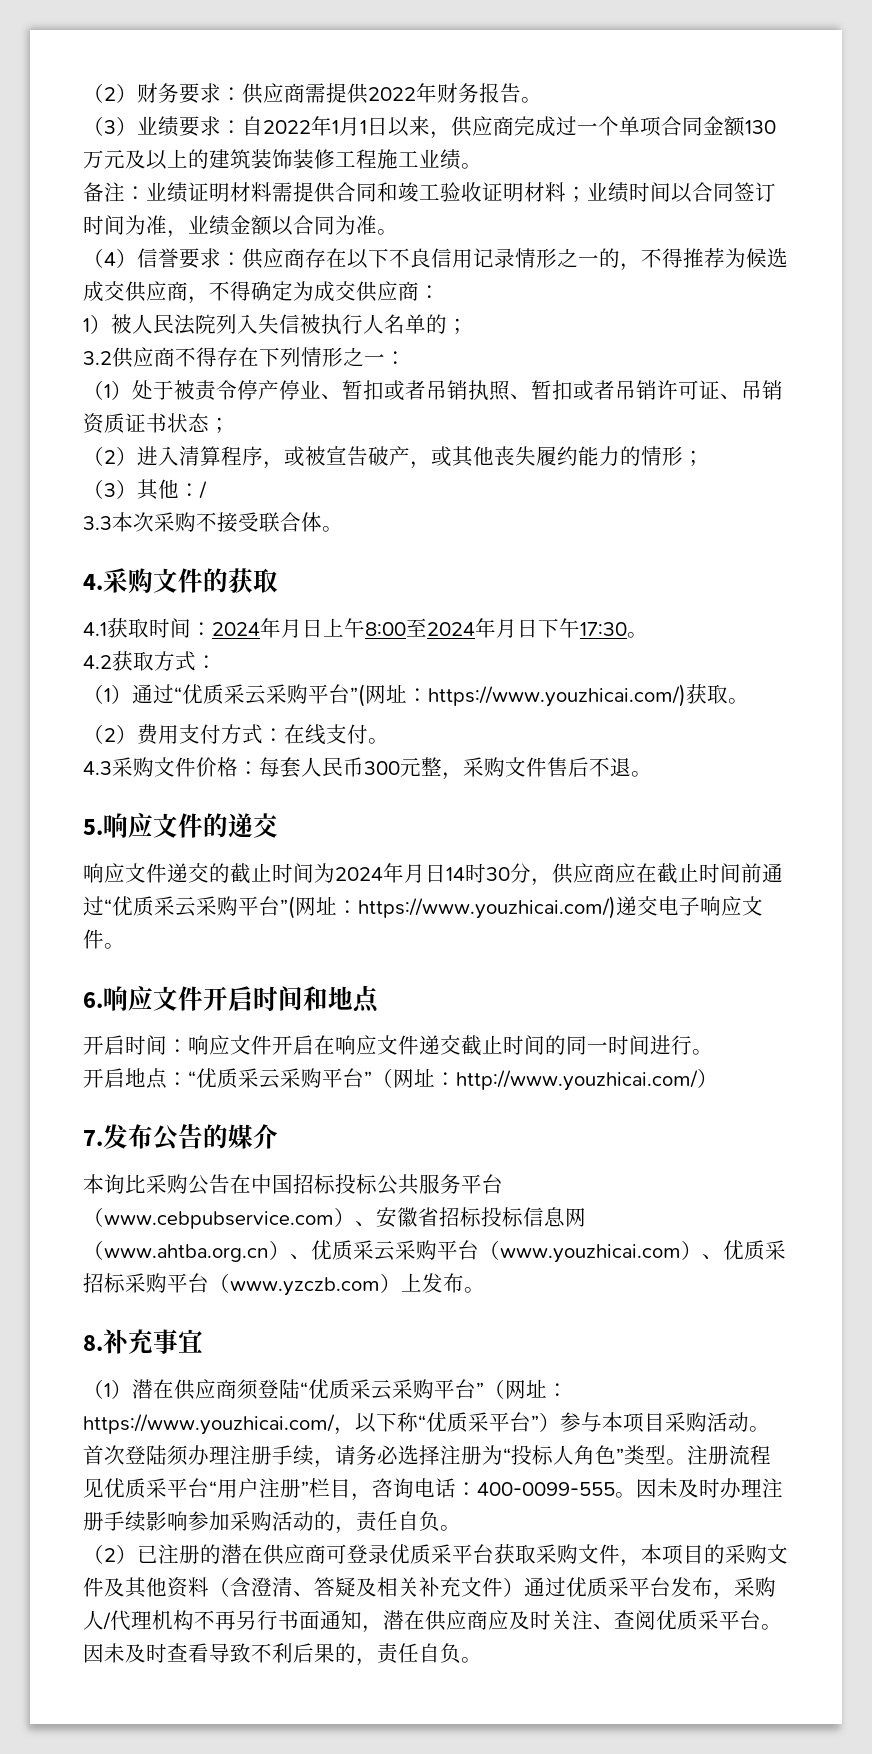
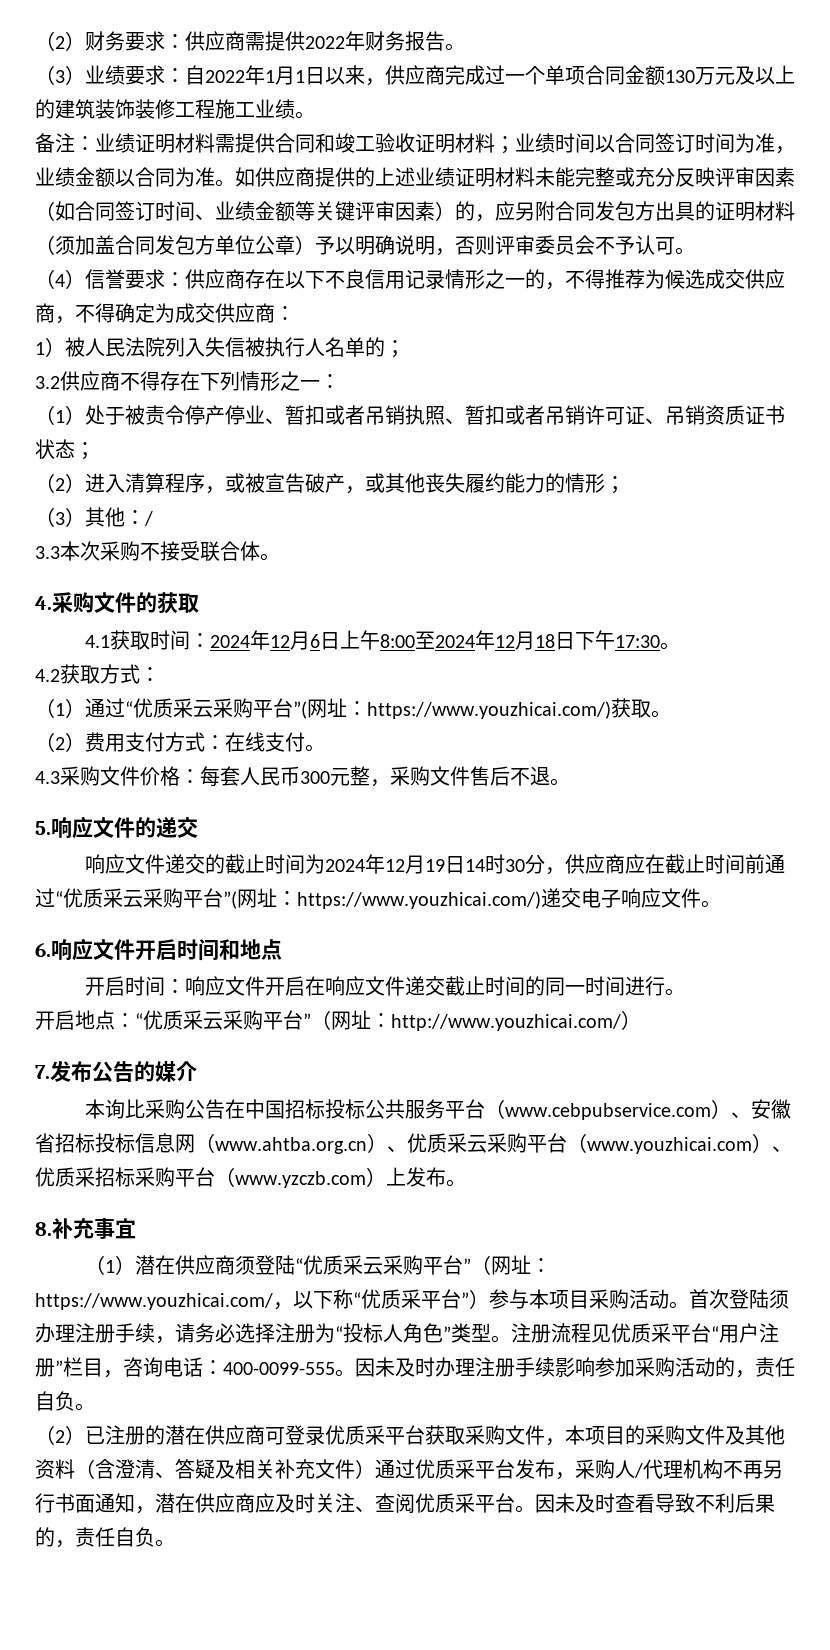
(398, 232) none -> [235,167,795,187] [35,201,795,222] [35,235,695,256] 如供应商提供的上述业绩证明材料未能完整或充分反映评审因素（如合同签订时间、业绩金额等关键评审因素）的，应另附合同发包方出具的证明材料（须加盖合同发包方单位公章）予以明确说明，否则评审委员会不予认可。
[281,619,302,638] 月 -> [270,631,321,650] 12月6
[496,619,517,638] 月 -> [495,631,556,650] 12月18
[404,864,425,883] 月 -> [385,855,446,874] 12月19

